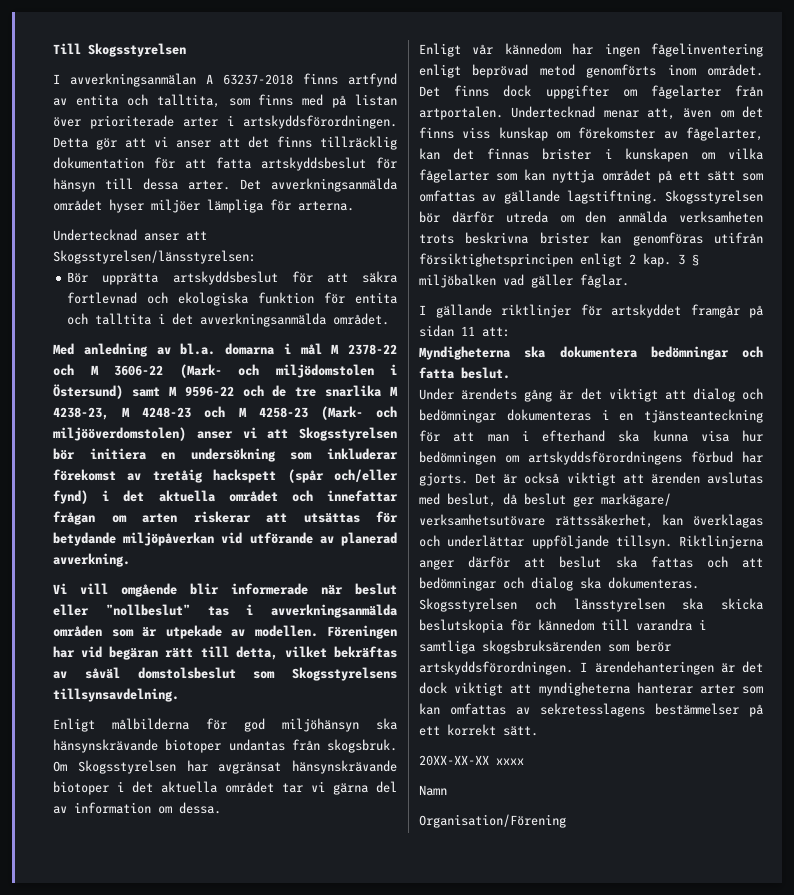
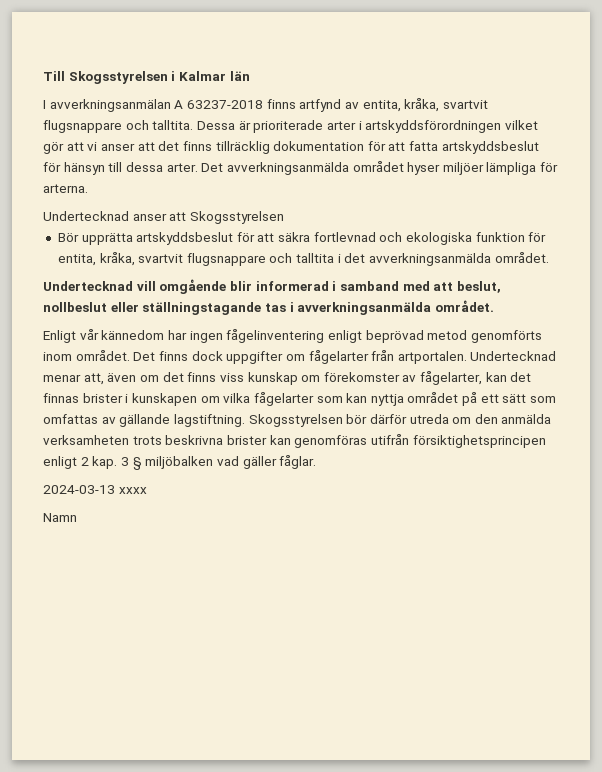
(186, 50) none -> [171,71,250,81] i Kalmar län
[75,94,397,108] [53,117,81,127] entita och talltita, som finns med på listan över -> [362,98,488,112] [43,120,251,133] entita, kråka, svartvit flugsnappare och talltita. Dessa är
[243,115,397,129] [53,137,88,148] artskyddsförordningen. Detta -> [365,120,538,133] artskyddsförordningen vilket
[53,250,256,264] Skogsstyrelsen/länsstyrelsen: -> [189,211,284,224] Skogsstyrelsen
[355,292,397,304] entita -> [57,252,266,266] entita, kråka, svartvit flugsnappare
[53,343,397,357] [53,364,397,378] [53,384,398,399] [53,406,397,420] [53,427,397,441] [53,448,398,462] [53,469,398,483] [53,490,398,504] [53,511,398,525] [53,532,397,546] [53,553,130,567] [53,583,397,597] [53,604,398,618] [53,625,397,639] [53,646,397,660] [53,667,397,681] [53,688,179,702] [53,718,397,732] [53,739,397,753] [53,760,397,774] [53,781,397,795] [53,802,221,814] Med anledning av bl.a. domarna i mål M 2378-22 och M 3606-22 (Mark- och miljödomstolen i Östersund) samt M 9596-22 och de tre snarlika M 4238-23, M 4248-23 och M 4258-23 (Mark- och miljööverdomstolen) anser vi att Skogsstyrelsen bör initiera en undersökning som inkluderar förekomst av tretåig hackspett (spår och/eller fynd) i det aktuella området och innefattar frågan om arten riskerar att utsättas för betydande miljöpåverkan vid utförande av planerad avverkning. // Vi vill omgående blir informerade när beslut eller ”nollbeslut” tas i avverkningsanmälda områden som är utpekade av modellen. Föreningen har vid begäran rätt till detta, vilket bekräftas av såväl domstolsbeslut som Skogsstyrelsens tillsynsavdelning. // Enligt målbilderna för god miljöhänsyn ska hänsynskrävande biotoper undantas från skogsbruk. Om Skogsstyrelsen har avgränsat hänsynskrävande biotoper i det aktuella området tar vi gärna del av information om dessa. -> [43,279,501,294] [43,300,494,315] Undertecknad vill omgående blir informerad i samband med att beslut, nollbeslut eller ställningstagande tas i avverkningsanmälda området.
[419,304,763,318] [419,325,510,337] [419,346,763,360] [419,367,510,379] [419,388,763,402] [419,409,763,423] [419,430,763,442] [419,451,763,465] [419,472,763,486] [419,493,671,507] [419,514,763,528] [419,535,763,549] [419,556,763,570] [419,577,699,591] [419,598,763,612] [419,619,706,633] [419,640,671,654] [419,661,763,675] [419,682,763,696] [419,703,763,717] [419,724,538,736] [419,755,489,766] I gällande riktlinjer för artskyddet framgår på sidan 11 att: // Myndigheterna ska dokumentera bedömningar och fatta beslut. // Under ärendets gång är det viktigt att dialog och bedömningar dokumenteras i en tjänsteanteckning för att man i efterhand ska kunna visa hur bedömningen om artskyddsförordningens förbud har gjorts. Det är också viktigt att ärenden avslutas med beslut, då beslut ger markägare/ verksamhetsutövare rättssäkerhet, kan överklagas och underlättar uppföljande tillsyn. Riktlinjerna anger därför att beslut ska fattas och att bedömningar och dialog ska dokumenteras. Skogsstyrelsen och länsstyrelsen ska skicka beslutskopia för kännedom till varandra i samtliga skogsbruksärenden som berör artskyddsförordningen. I ärendehanteringen är det dock viktigt att myndigheterna hanterar arter som kan omfattas av sekretesslagens bestämmelser på ett korrekt sätt. // 20XX-XX-XX -> [43,485,115,494] 2024-03-13
[419,814,566,828] // Organisation/Förening -> (77, 517) none

